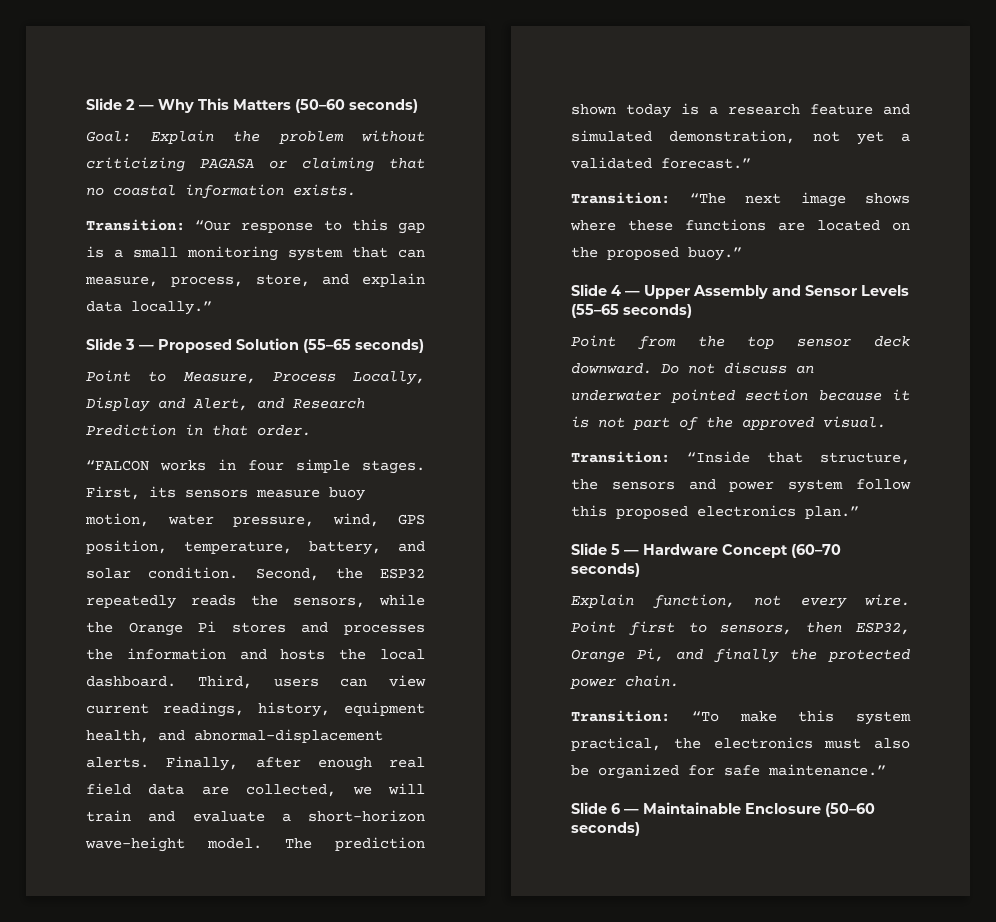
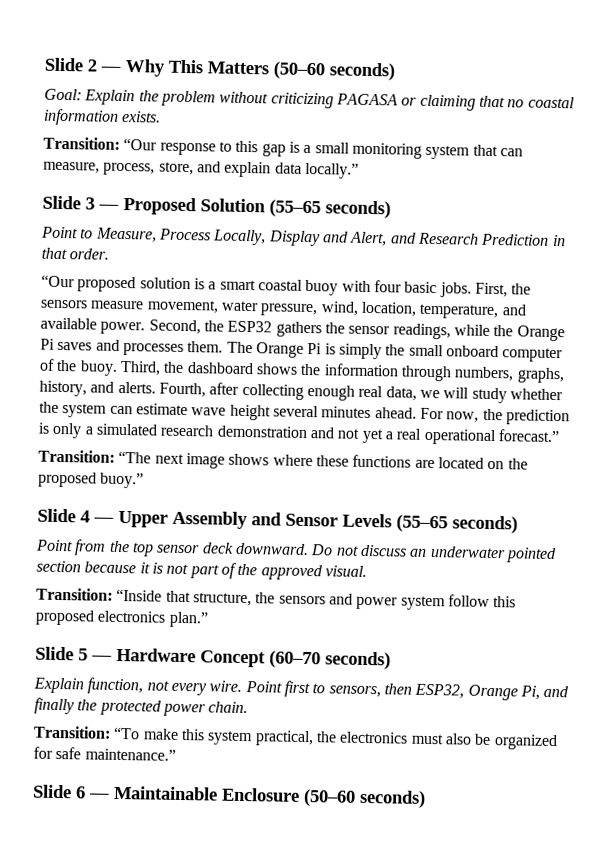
[86,459,425,474] [86,486,365,501] [85,513,425,527] [86,540,425,555] [86,567,425,581] [86,595,365,609] “FALCON works in four simple stages. First, its sensors measure buoy motion, water pressure, wind, GPS position, temperature, battery, and solar condition. Second, the ESP32 repeatedly reads the sensors, -> [41,274,532,298] [40,299,527,320] [40,317,451,340] “Our proposed solution is a smart coastal buoy with four basic jobs. First, the sensors measure movement, water pressure, wind, location, temperature, and available power. Second, the ESP32 gathers the sensor readings,
[231,622,286,633] stores -> [57,341,93,351] saves
[86,648,426,660] [86,675,426,689] [86,702,425,717] [86,729,383,743] [86,756,425,771] [86,783,425,797] [86,810,425,822] [85,837,425,852] [571,103,910,118] [571,130,796,144] the information and hosts the local dashboard. Third, users can view current readings, history, equipment health, and abnormal-displacement alerts. Finally, after enough real field data are collected, we will train and evaluate a short-horizon wave-height model. The prediction shown today is a research feature and simulated demonstration, -> [187,341,564,363] [39,358,565,384] [39,380,563,404] [39,401,570,426] [38,422,335,439] them. The Orange Pi is simply the small onboard computer of the buoy. Third, the dashboard shows the information through numbers, graphs, history, and alerts. Fourth, after collecting enough real data, we will study whether the system can estimate wave height several minutes ahead. For now, the prediction is only a simulated research demonstration and
[571,157,652,169] validated -> [396,428,497,446] real operational

